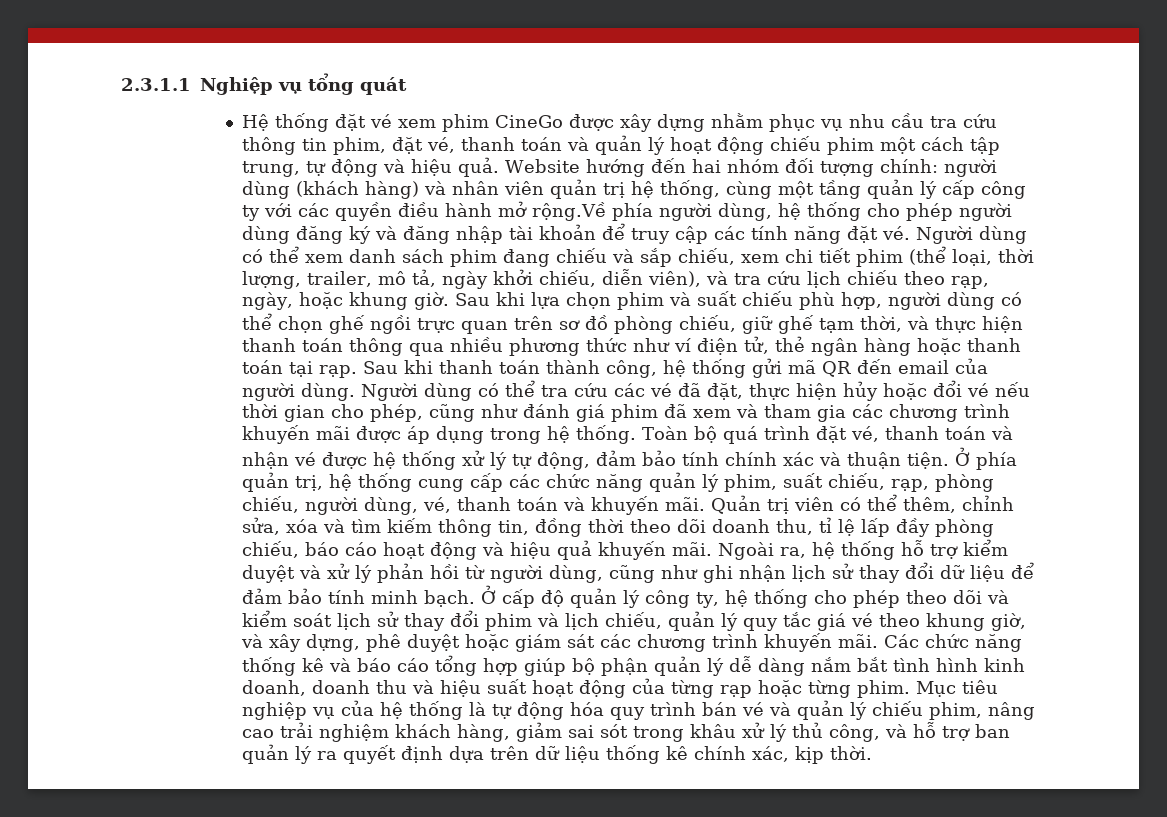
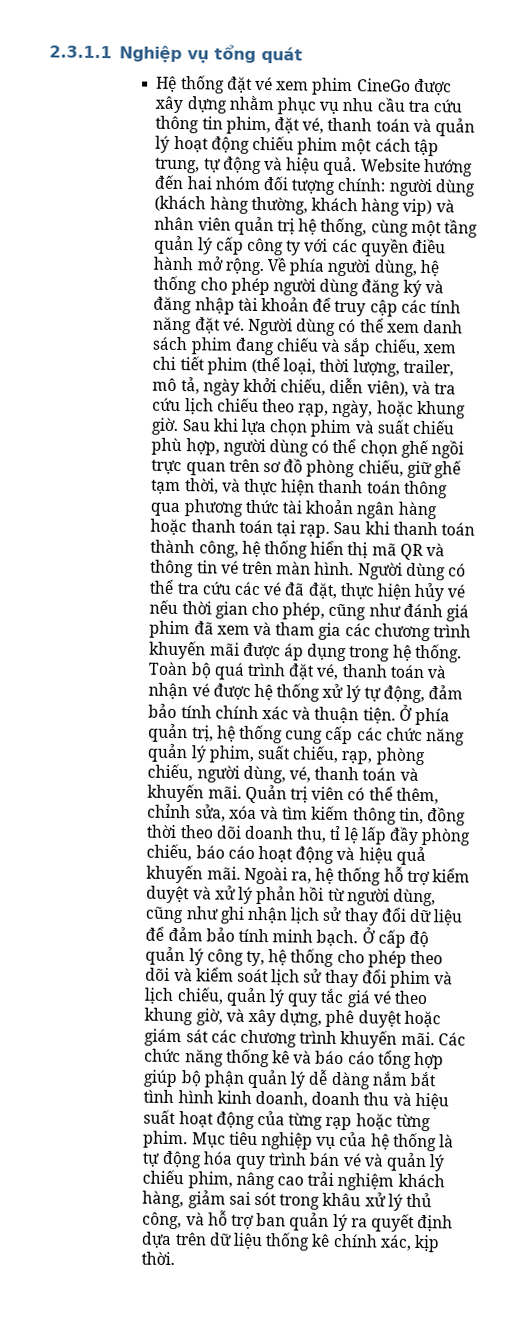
[365,181,420,199] hàng) -> [209,196,433,217] hàng thường, khách hàng vip)
[532,202,607,221] rộng.Về -> [224,257,287,276] rộng. Về
[450,337,504,352] nhiều -> (181, 509) none
[633,336,806,355] như ví điện tử, thẻ -> [281,499,355,515] tài khoản
[752,358,989,378] [242,383,356,401] gửi mã QR đến email của người dùng. -> [310,540,445,561] [150,559,355,578] hiển thị mã QR và thông tin vé trên màn hình.
[883,380,963,400] hoặc đổi -> (446, 592) none

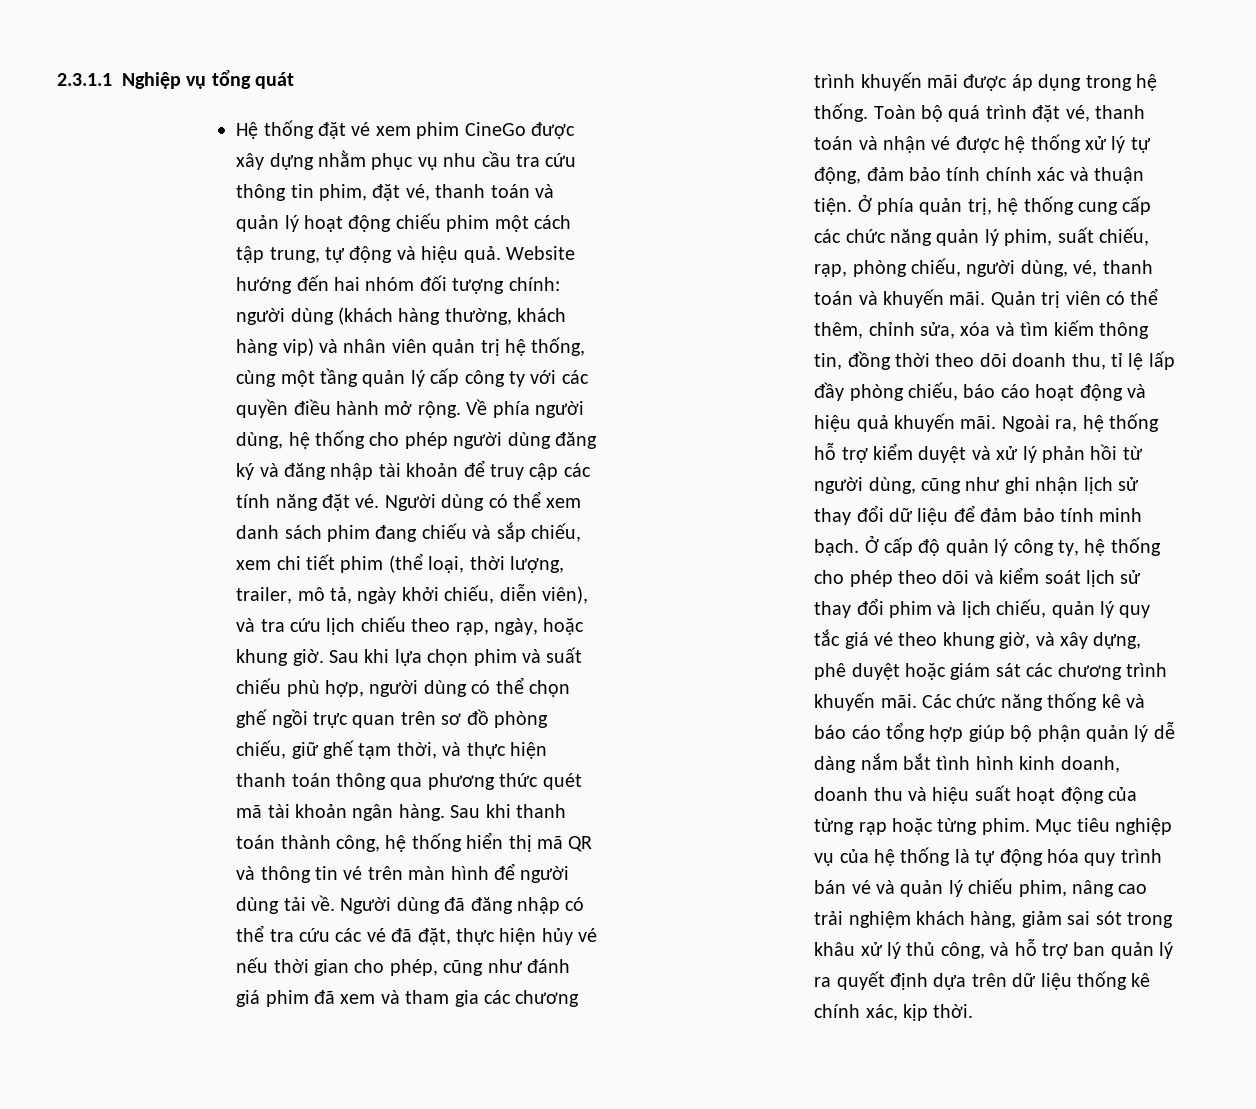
(280, 506) none -> [542,773,582,790] [236,805,263,818] quét mã
[397,501,438,520] [150,518,331,538] hàng hoặc thanh toán tại rạp. -> [398,804,445,821] hàng.
[314,561,446,581] hình. Người dùng -> [450,863,570,883] [236,895,561,914] hình để người dùng tải về. Người dùng đã đăng nhập

